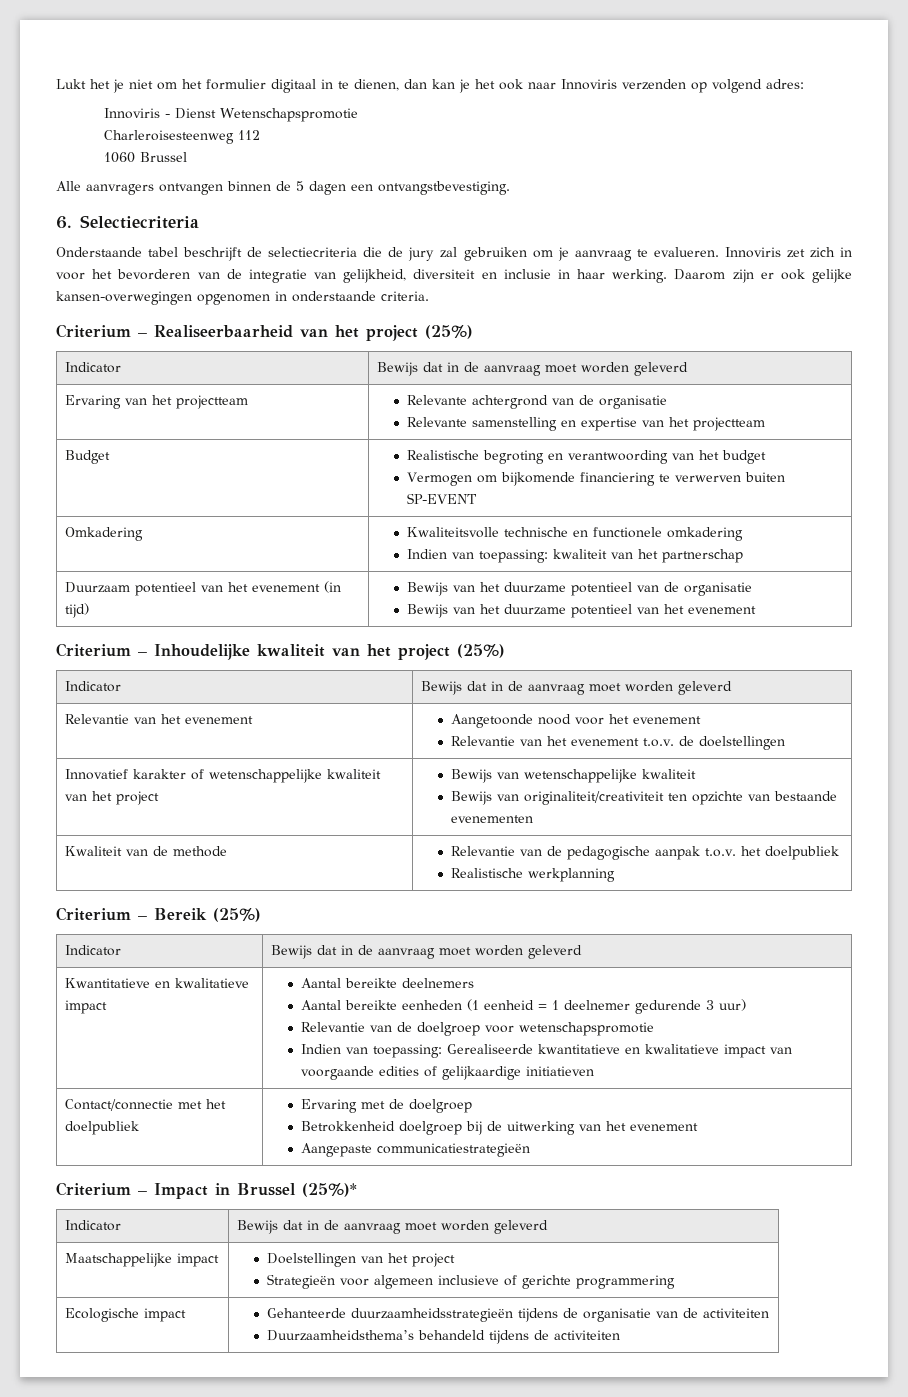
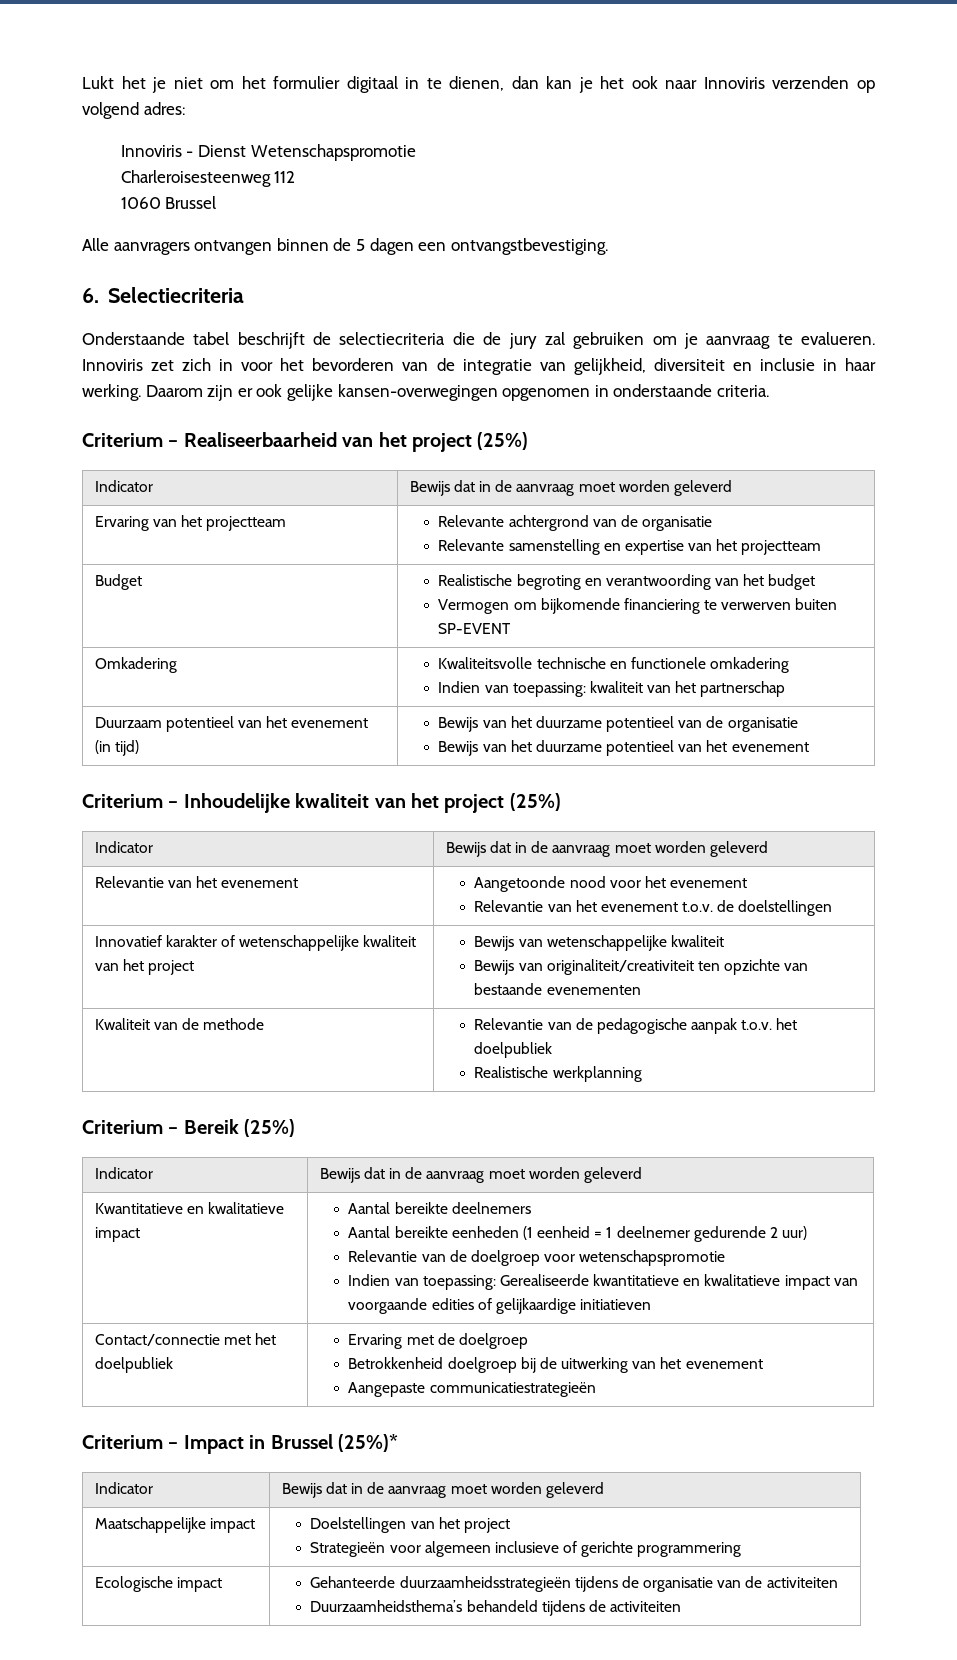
[706,1000,715,1010] 3 -> [770,1227,779,1238] 2

